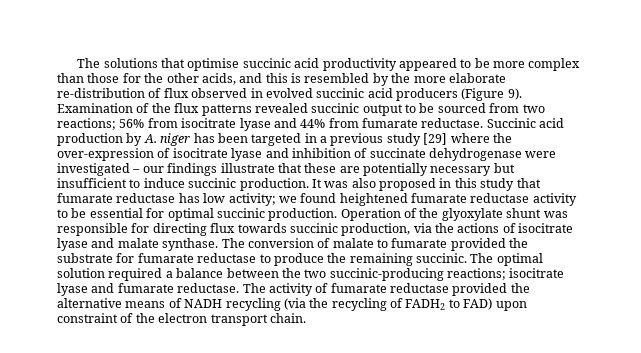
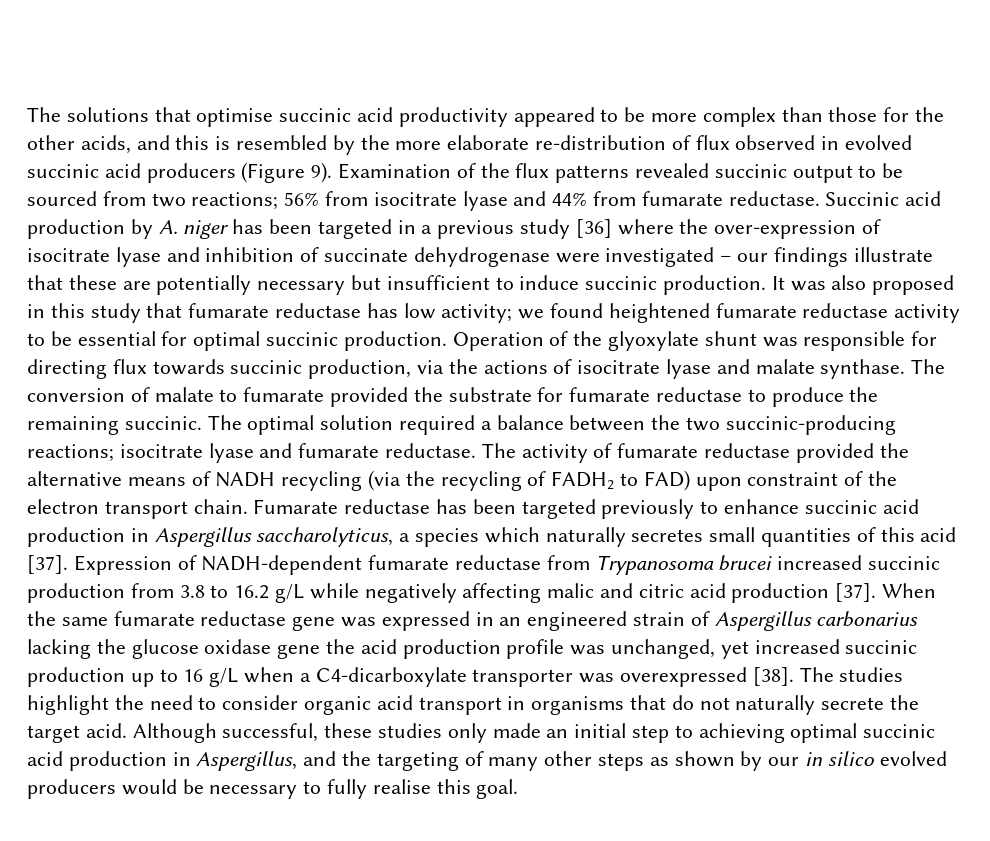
[423,133,448,145] [29] -> [575,219,612,238] [36]
(306, 318) none -> [253,499,919,519] [27,527,957,547] [27,555,941,575] [27,583,937,603] [27,611,919,631] [27,639,918,659] [27,667,904,687] [27,695,920,715] [27,723,936,743] [27,751,947,771] [27,779,519,799] Fumarate reductase has been targeted previously to enhance succinic acid production in Aspergillus saccharolyticus, a species which naturally secretes small quantities of this acid [37]. Expression of NADH-dependent fumarate reductase from Trypanosoma brucei increased succinic production from 3.8 to 16.2 g/L while negatively affecting malic and citric acid production [37]. When the same fumarate reductase gene was expressed in an engineered strain of Aspergillus carbonarius lacking the glucose oxidase gene the acid production profile was unchanged, yet increased succinic production up to 16 g/L when a C4-dicarboxylate transporter was overexpressed [38]. The studies highlight the need to consider organic acid transport in organisms that do not naturally secrete the target acid. Although successful, these studies only made an initial step to achieving optimal succinic acid production in Aspergillus, and the targeting of many other steps as shown by our in silico evolved producers would be necessary to fully realise this goal.

